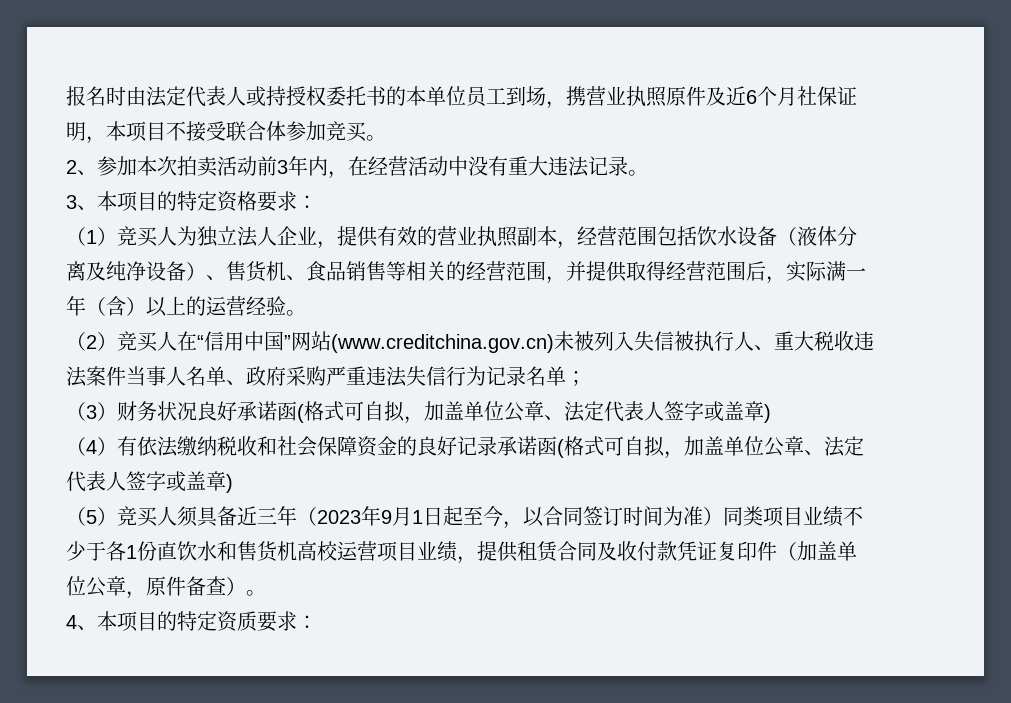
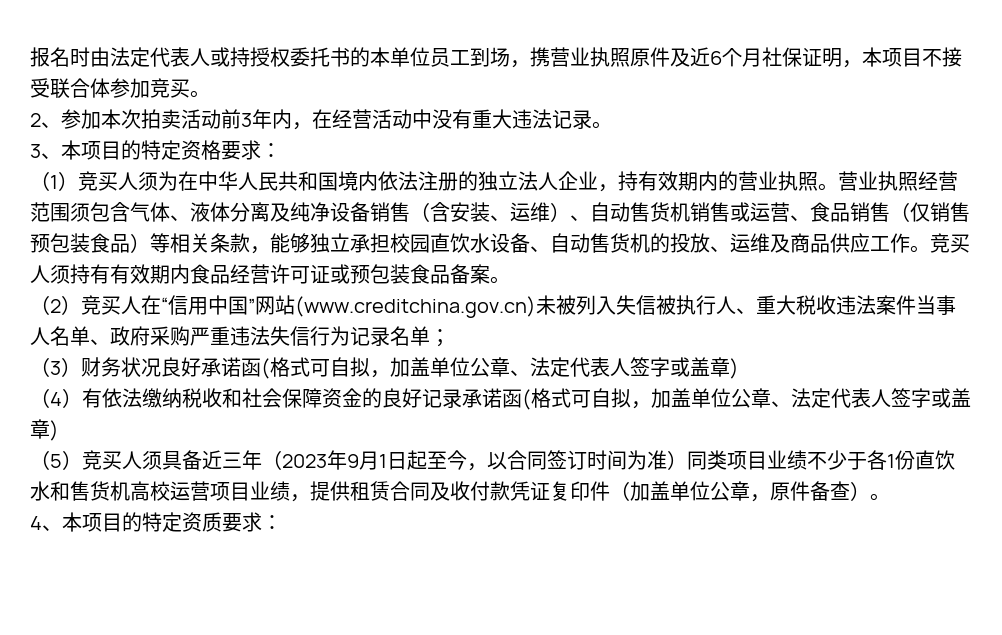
[177,226,797,249] 为独立法人企业，提供有效的营业执照副本，经营范围包括饮水设备（ -> [138,171,958,192] [30,202,190,222] 须为在中华人民共和国境内依法注册的独立法人企业，持有效期内的营业执照。营业执照经营范围须包含气体、
[186,261,866,284] [66,296,286,317] ）、售货机、食品销售等相关的经营范围，并提供取得经营范围后，实际满一年（含）以上的运营经验 -> [370,202,970,222] [30,233,970,254] [30,264,490,284] 销售（含安装、运维）、自动售货机销售或运营、食品销售（仅销售预包装食品）等相关条款，能够独立承担校园直饮水设备、自动售货机的投放、运维及商品供应工作。竞买人须持有有效期内食品经营许可证或预包装食品备案

